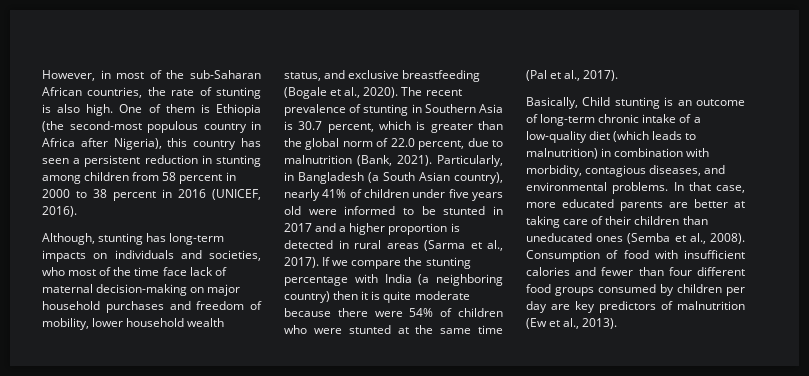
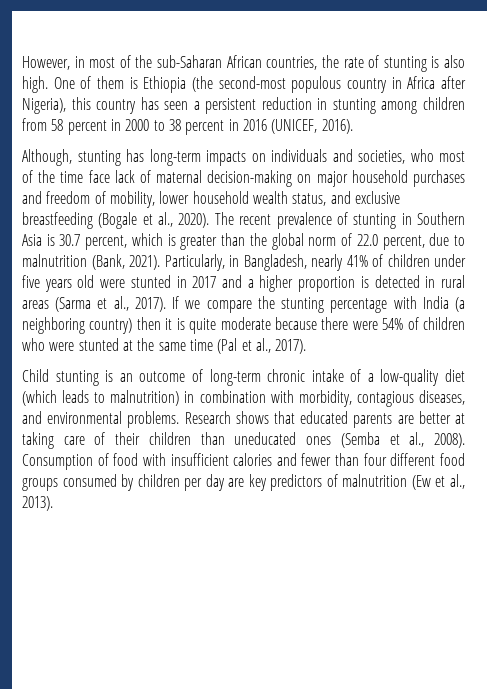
[298,172,503,184] Bangladesh (a South Asian country), -> [243,254,307,271] Bangladesh,
[344,206,436,215] informed to be -> (126, 283) none
[526,97,578,109] Basically, -> (307, 346) none
[673,182,745,193] [526,202,556,208] In that case, more -> [184,411,295,424] Research shows that

